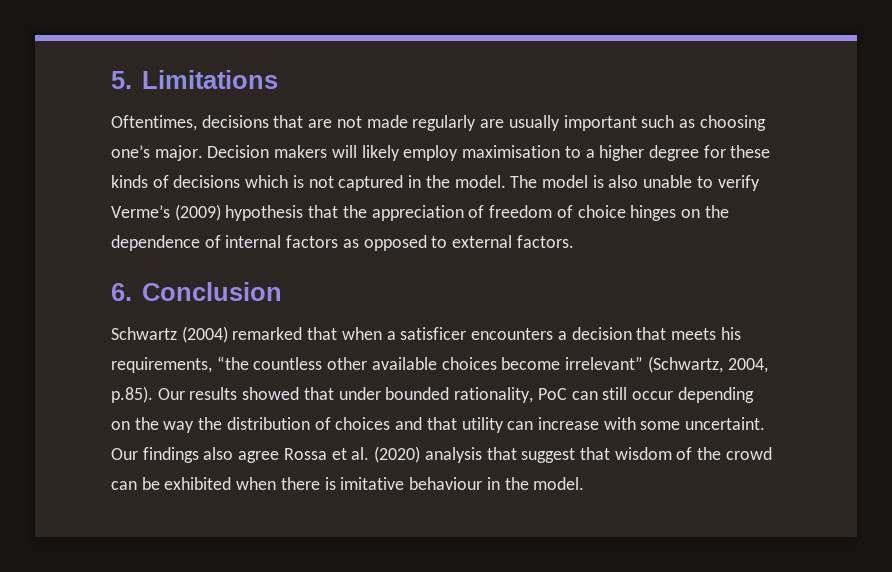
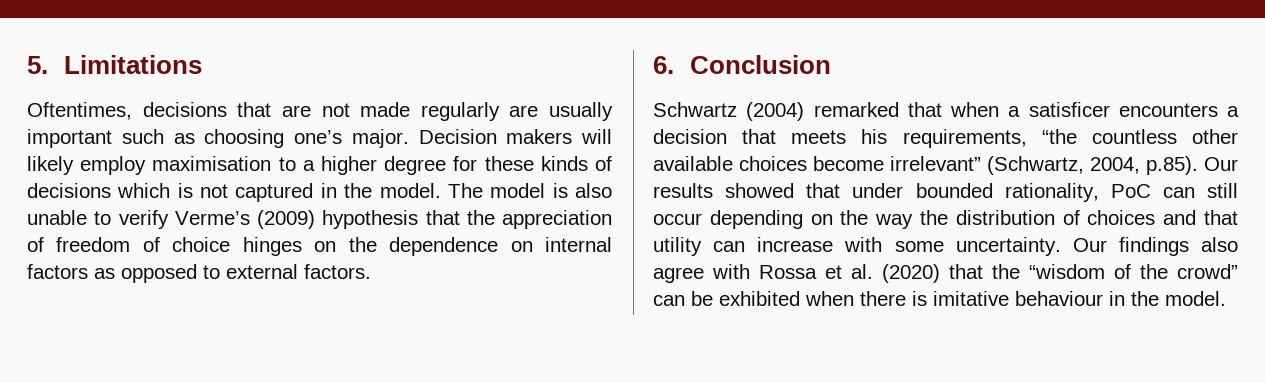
[204,235,221,248] of -> [510,241,533,252] on
[685,417,766,430] uncertaint. -> [955,237,1061,256] uncertainty.
(280, 457) none -> [712,264,750,279] with
[424,447,672,463] analysis that suggest that wisdom -> [949,264,1105,279] that the “wisdom
[725,447,772,460] crowd -> [1177,264,1238,279] crowd”

